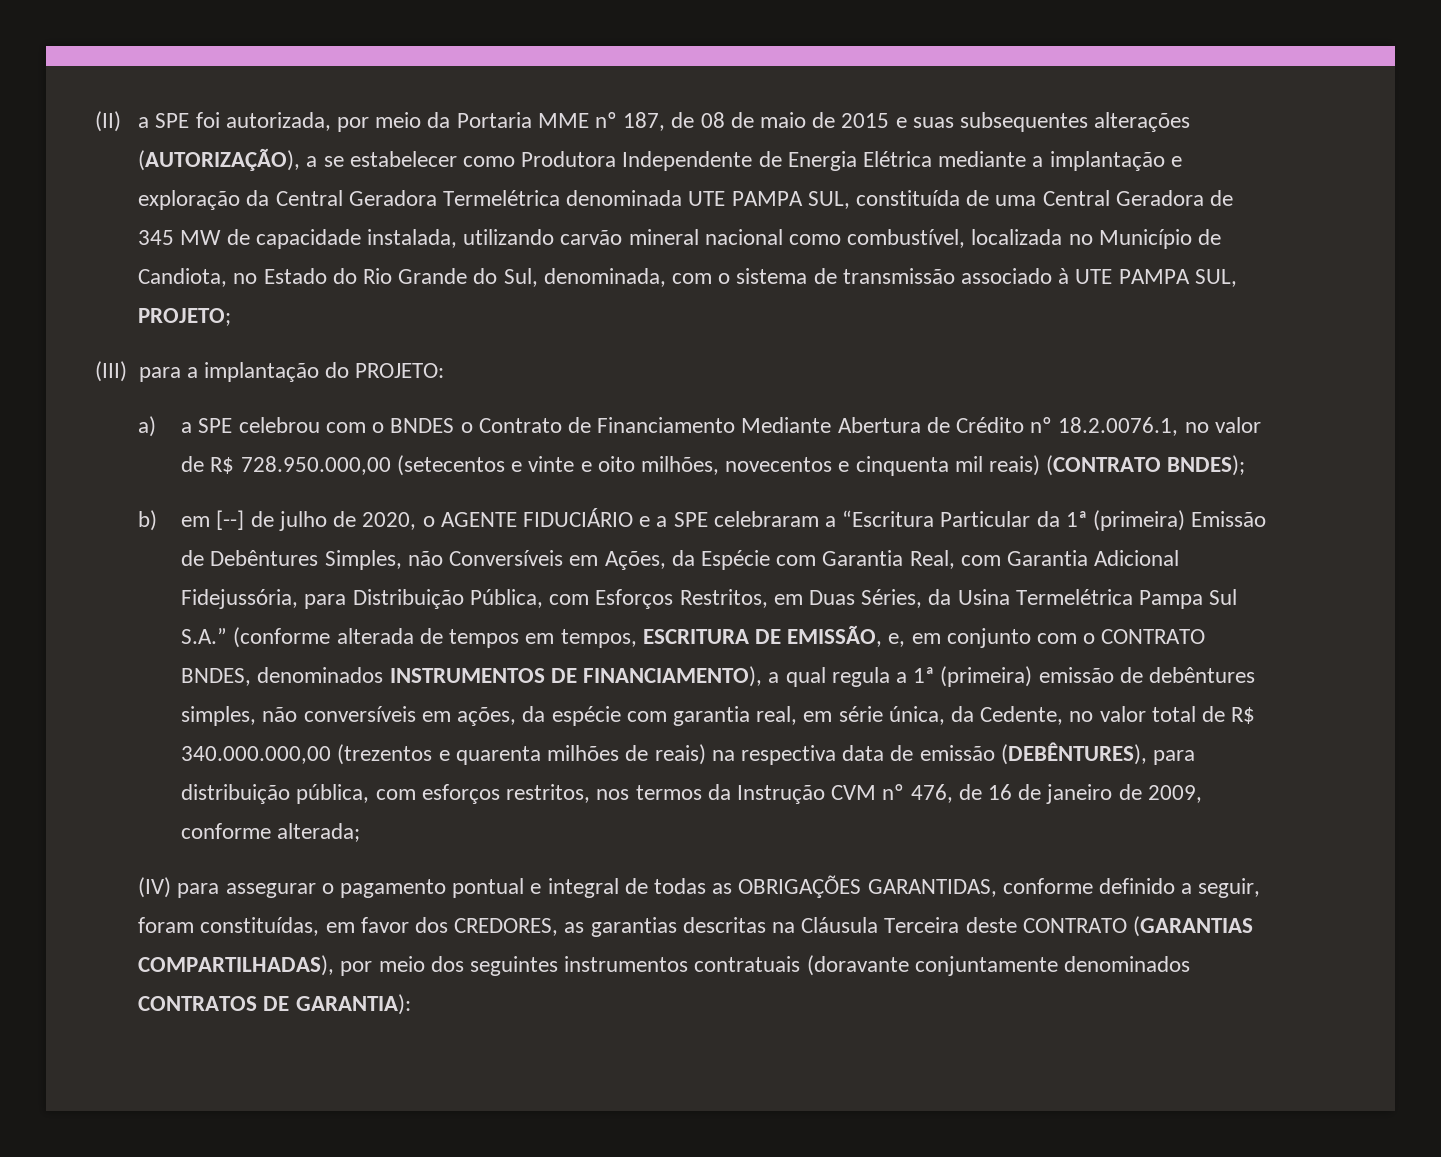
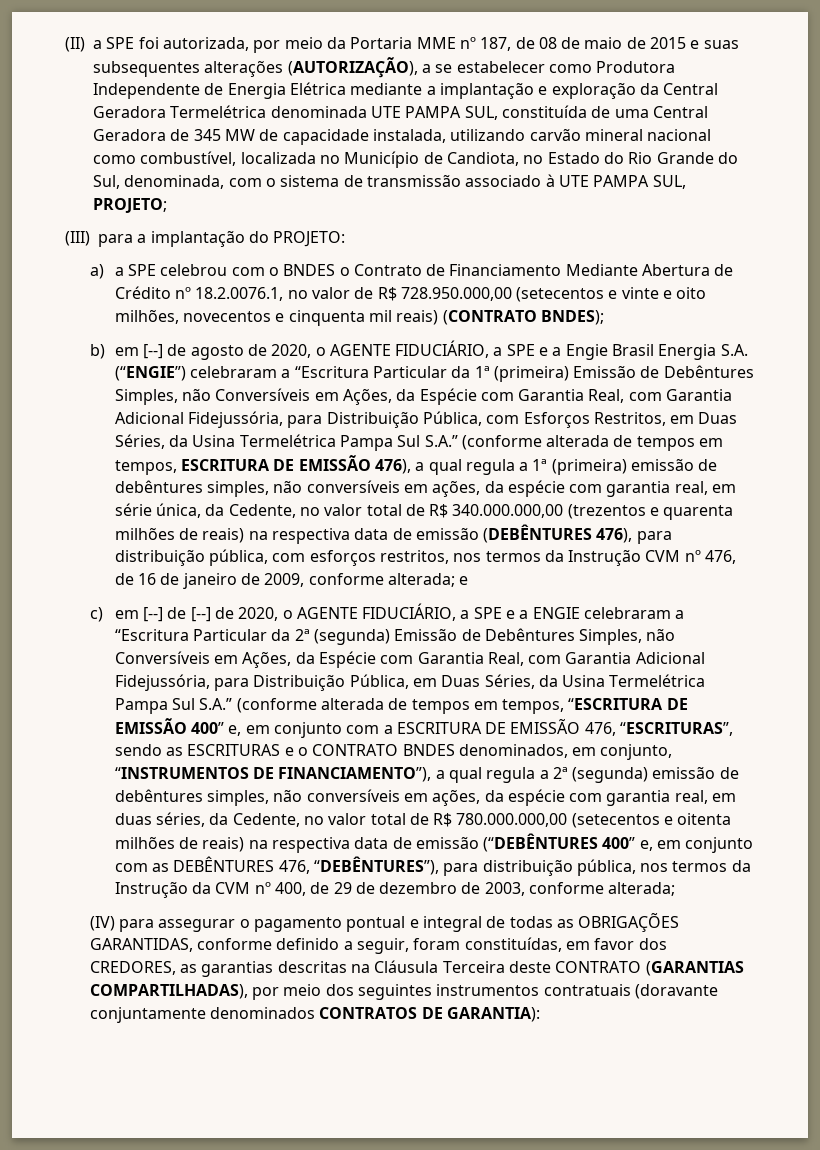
[278,508,708,531] julho de 2020, o AGENTE FIDUCIÁRIO e a SPE -> [190,340,748,360] [114,366,186,381] agosto de 2020, o AGENTE FIDUCIÁRIO, a SPE e a Engie Brasil Energia S.A. (“ENGIE”)
[787,625,1206,648] [181,666,763,687] EMISSÃO, e, em conjunto com o CONTRATO BNDES, denominados INSTRUMENTOS DE FINANCIAMENTO), -> [298,455,411,474] EMISSÃO 476),
[1000,742,1147,765] (DEBÊNTURES), -> [483,524,633,543] (DEBÊNTURES 476),
(361, 832) none -> [459,576,469,585] [89,603,685,622] [114,628,676,645] [114,651,705,668] [114,674,706,691] [114,698,688,714] [114,718,734,738] [114,744,673,760] [114,766,739,783] [114,789,737,806] [114,812,732,828] [114,833,754,853] [114,856,751,876] [114,881,676,898] e // c) em [--] de [--] de 2020, o AGENTE FIDUCIÁRIO, a SPE e a ENGIE celebraram a “Escritura Particular da 2ª (segunda) Emissão de Debêntures Simples, não Conversíveis em Ações, da Espécie com Garantia Real, com Garantia Adicional Fidejussória, para Distribuição Pública, em Duas Séries, da Usina Termelétrica Pampa Sul S.A.” (conforme alterada de tempos em tempos, “ESCRITURA DE EMISSÃO 400” e, em conjunto com a ESCRITURA DE EMISSÃO 476, “ESCRITURAS”, sendo as ESCRITURAS e o CONTRATO BNDES denominados, em conjunto, “INSTRUMENTOS DE FINANCIAMENTO”), a qual regula a 2ª (segunda) emissão de debêntures simples, não conversíveis em ações, da espécie com garantia real, em duas séries, da Cedente, no valor total de R$ 780.000.000,00 (setecentos e oitenta milhões de reais) na respectiva data de emissão (“DEBÊNTURES 400” e, em conjunto com as DEBÊNTURES 476, “DEBÊNTURES”), para distribuição pública, nos termos da Instrução da CVM nº 400, de 29 de dezembro de 2003, conforme alterada;

